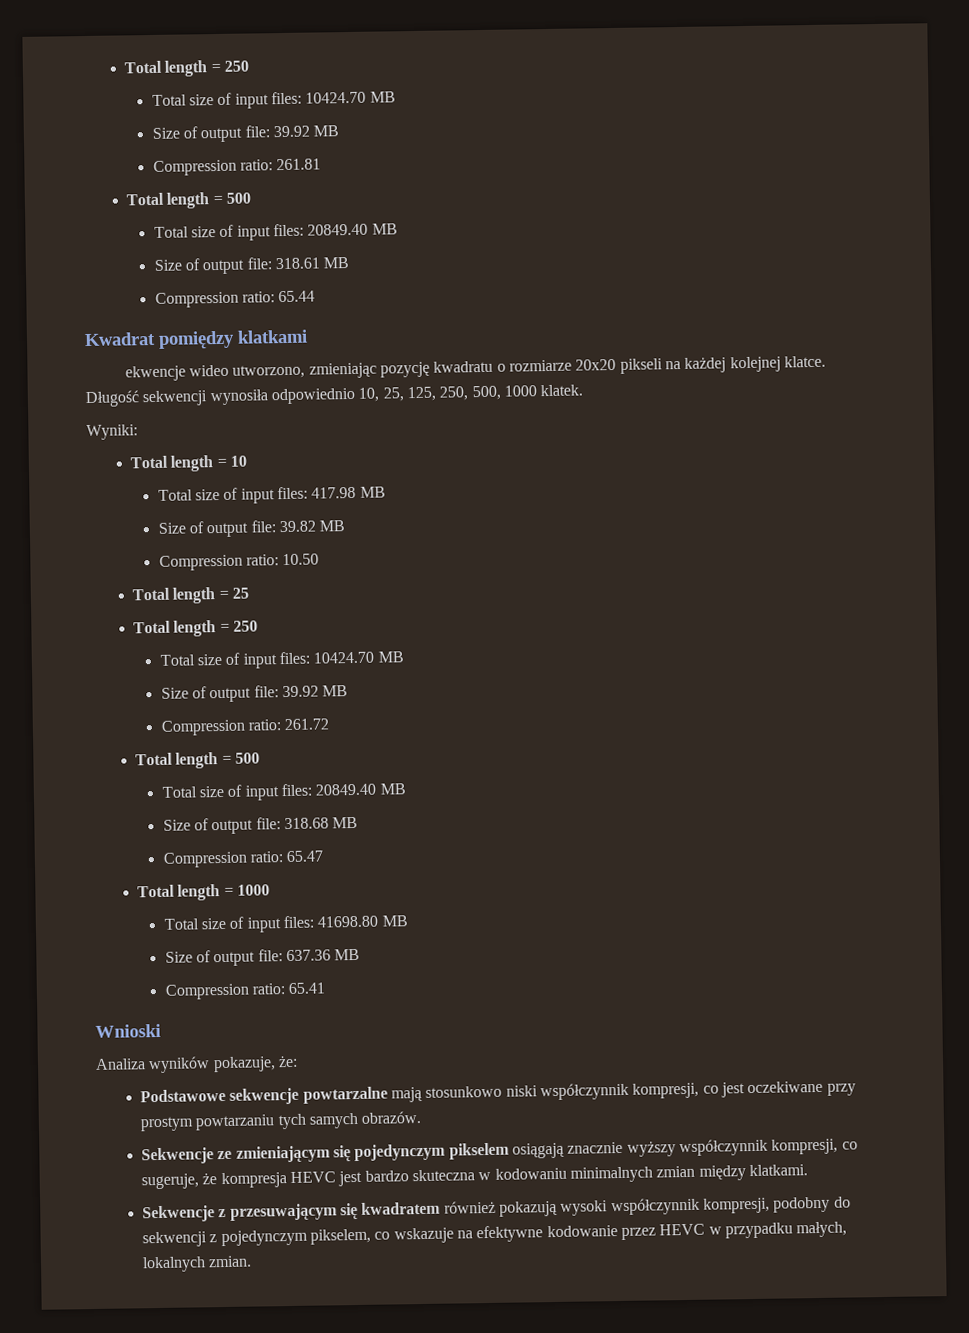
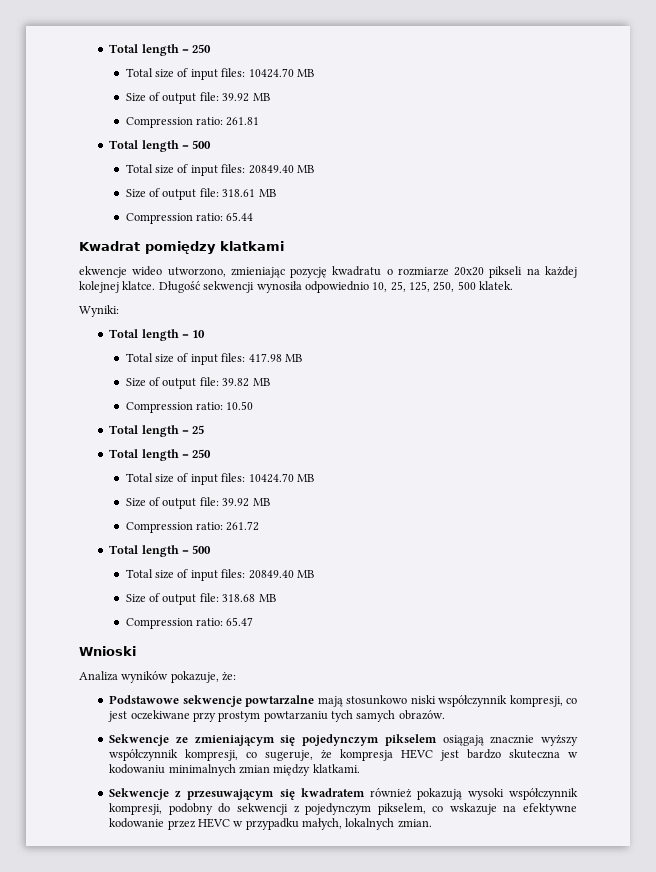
[471,385,537,401] 500, 1000 -> [457,281,476,290] 500
[137,884,271,901] [163,915,408,933] [164,948,361,967] [164,982,326,1000] // Total length = 1000 // Total size of input files: 41698.80 MB // Size of output file: 637.36 MB // Compression ratio: 65.41 -> (254, 621) none

